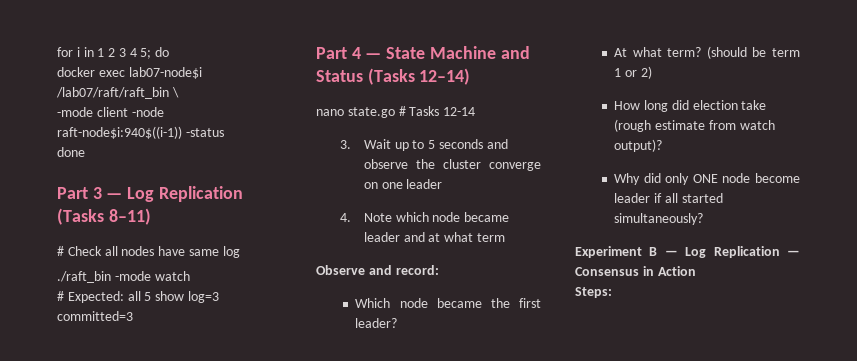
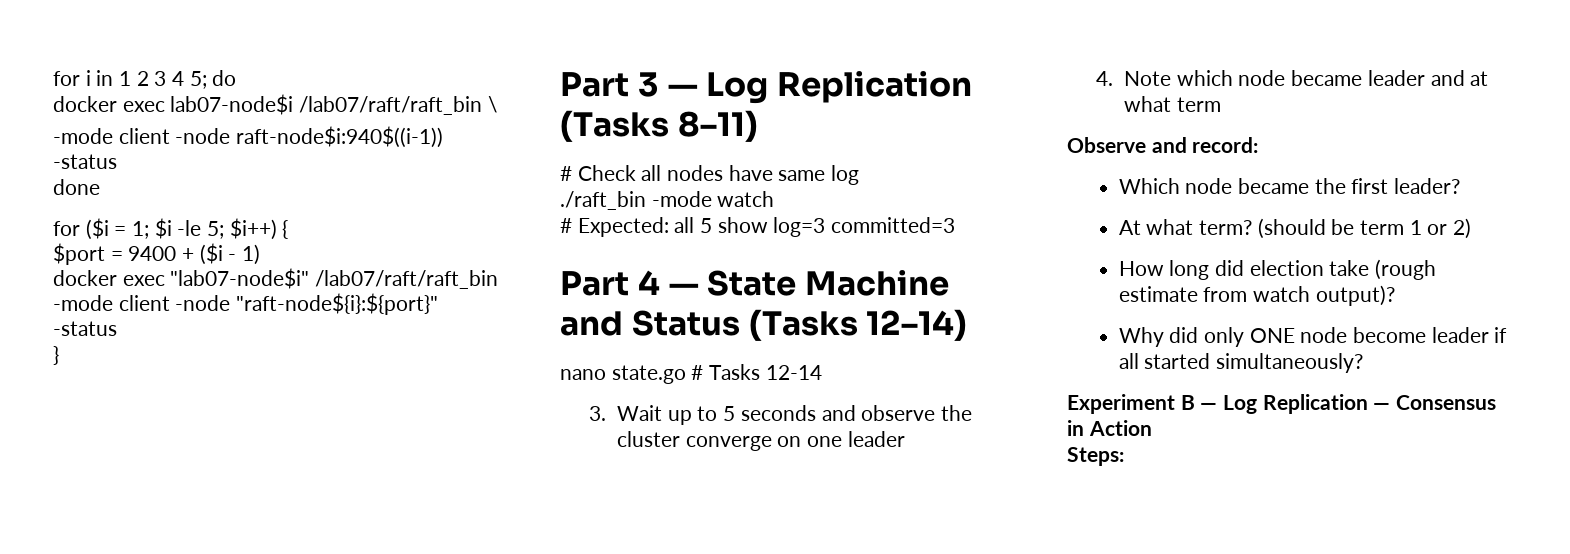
(85, 152) none -> [53,218,289,240] [53,243,261,265] [53,268,499,289] [53,293,439,315] [53,321,117,336] [53,346,59,365] // for ($i = 1; $i -le 5; $i++) { // $port = 9400 + ($i - 1) // docker exec "lab07-node$i" /lab07/raft/raft_bin -mode client -node "raft-node${i}:${port}" -status // }

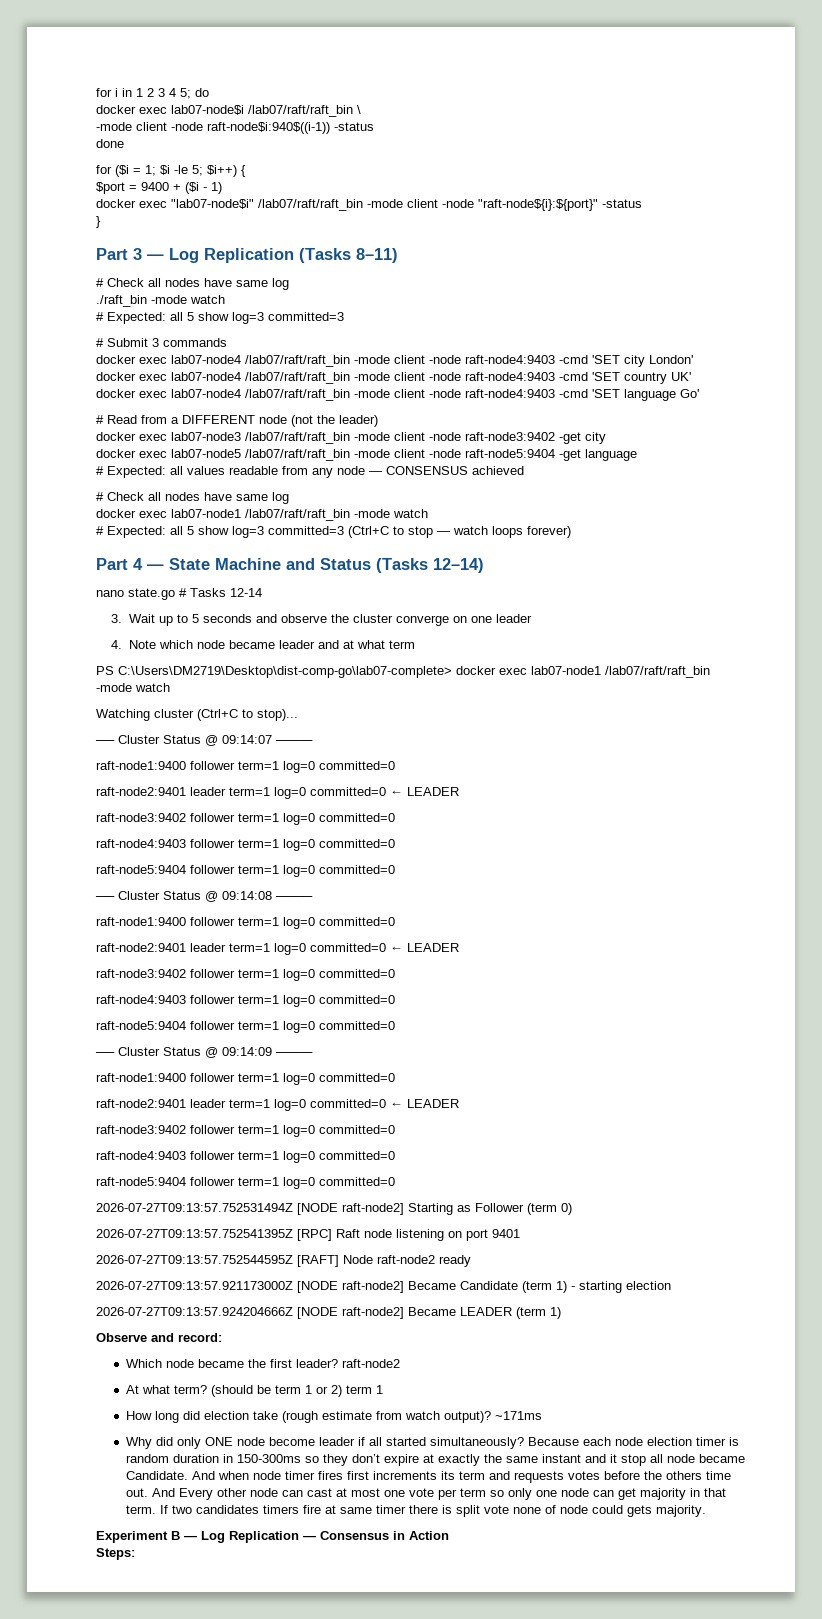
(956, 225) none -> [96,338,227,347] [96,355,693,367] [96,372,691,384] [96,389,699,401] [96,415,378,427] [96,432,606,444] [96,449,637,461] [96,466,524,478] [96,492,289,504] [96,509,428,521] [96,526,571,538] // # Submit 3 commands // docker exec lab07-node4 /lab07/raft/raft_bin -mode client -node raft-node4:9403 -cmd 'SET city London' // docker exec lab07-node4 /lab07/raft/raft_bin -mode client -node raft-node4:9403 -cmd 'SET country UK' // docker exec lab07-node4 /lab07/raft/raft_bin -mode client -node raft-node4:9403 -cmd 'SET language Go' // # Read from a DIFFERENT node (not the leader) // docker exec lab07-node3 /lab07/raft/raft_bin -mode client -node raft-node3:9402 -get city // docker exec lab07-node5 /lab07/raft/raft_bin -mode client -node raft-node5:9404 -get language // # Expected: all values readable from any node — CONSENSUS achieved // # Check all nodes have same log // docker exec lab07-node1 /lab07/raft/raft_bin -mode watch // # Expected: all 5 show log=3 committed=3 (Ctrl+C to stop — watch loops forever)
(1221, 104) none -> [96,666,710,678] [96,683,170,692] [96,709,298,721] [95,735,313,746] [96,761,395,773] [96,787,459,799] [96,813,395,825] [96,839,395,851] [96,865,395,877] [95,891,313,902] [96,917,395,929] [96,943,459,955] [96,969,395,981] [96,995,395,1007] [96,1021,395,1033] [95,1047,313,1058] [96,1073,395,1085] [96,1099,459,1111] [96,1125,395,1137] [96,1151,395,1163] [96,1177,395,1189] [96,1203,572,1215] [96,1229,520,1241] [96,1255,471,1267] [96,1281,671,1293] [96,1307,561,1319] // PS C:\Users\DM2719\Desktop\dist-comp-go\lab07-complete> docker exec lab07-node1 /lab07/raft/raft_bin -mode watch // Watching cluster (Ctrl+C to stop)... // ── Cluster Status @ 09:14:07 ──── // raft-node1:9400 follower term=1 log=0 committed=0 // raft-node2:9401 leader term=1 log=0 committed=0 ← LEADER // raft-node3:9402 follower term=1 log=0 committed=0 // raft-node4:9403 follower term=1 log=0 committed=0 // raft-node5:9404 follower term=1 log=0 committed=0 // ── Cluster Status @ 09:14:08 ──── // raft-node1:9400 follower term=1 log=0 committed=0 // raft-node2:9401 leader term=1 log=0 committed=0 ← LEADER // raft-node3:9402 follower term=1 log=0 committed=0 // raft-node4:9403 follower term=1 log=0 committed=0 // raft-node5:9404 follower term=1 log=0 committed=0 // ── Cluster Status @ 09:14:09 ──── // raft-node1:9400 follower term=1 log=0 committed=0 // raft-node2:9401 leader term=1 log=0 committed=0 ← LEADER // raft-node3:9402 follower term=1 log=0 committed=0 // raft-node4:9403 follower term=1 log=0 committed=0 // raft-node5:9404 follower term=1 log=0 committed=0 // 2026-07-27T09:13:57.752531494Z [NODE raft-node2] Starting as Follower (term 0) // 2026-07-27T09:13:57.752541395Z [RPC] Raft node listening on port 9401 // 2026-07-27T09:13:57.752544595Z [RAFT] Node raft-node2 ready // 2026-07-27T09:13:57.921173000Z [NODE raft-node2] Became Candidate (term 1) - starting election // 2026-07-27T09:13:57.924204666Z [NODE raft-node2] Became LEADER (term 1)
(1461, 186) none -> [341,1359,400,1368] raft-node2
(1472, 228) none -> [345,1385,383,1394] term 1
(1395, 295) none -> [494,1411,542,1420] ~171ms
(1364, 363) none -> [527,1437,739,1446] [125,1454,745,1466] [125,1471,731,1483] [125,1488,726,1500] [125,1505,706,1517] Because each node election timer is random duration in 150-300ms so they don’t expire at exactly the same instant and it stop all node became Candidate. And when node timer fires first increments its term and requests votes before the others time out. And Every other node can cast at most one vote per term so only one node can get majority in that term. If two candidates timers fire at same timer there is split vote none of node could gets majority.

